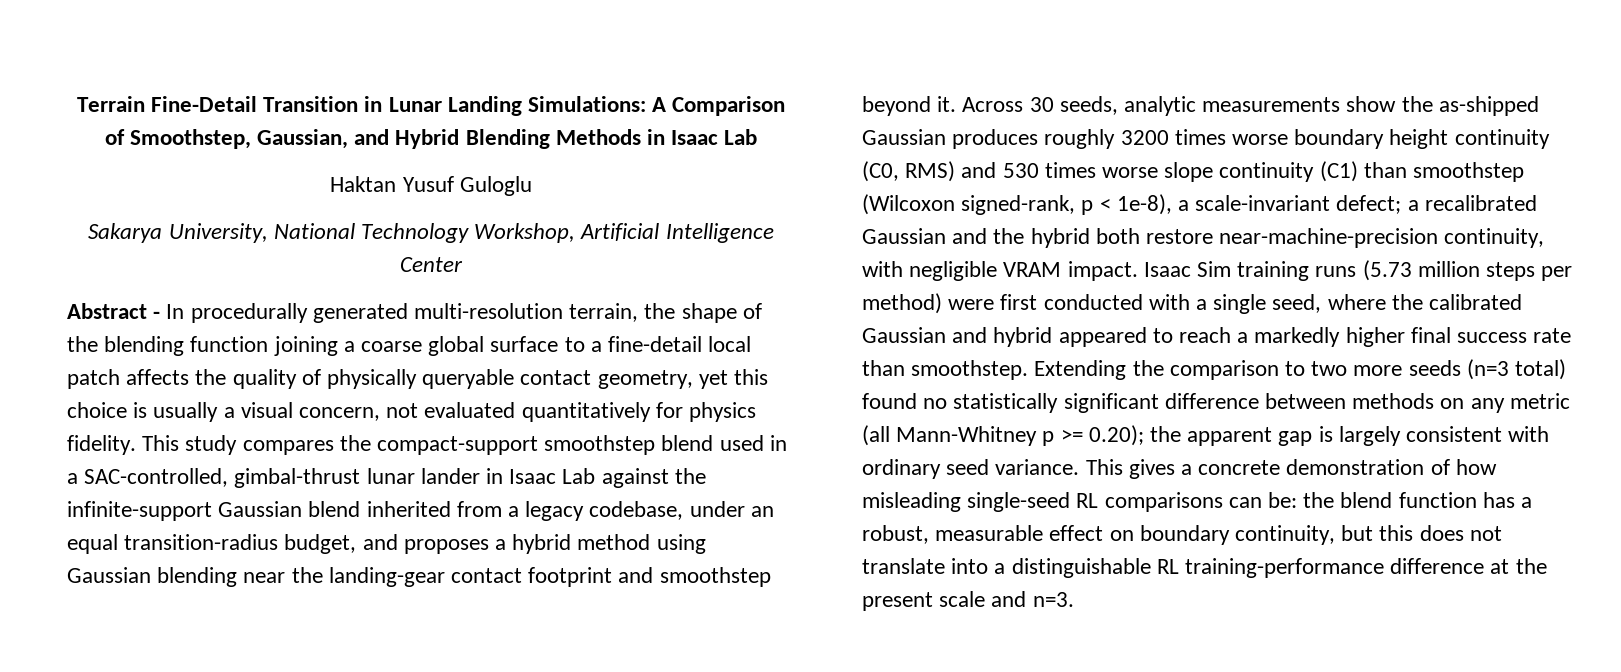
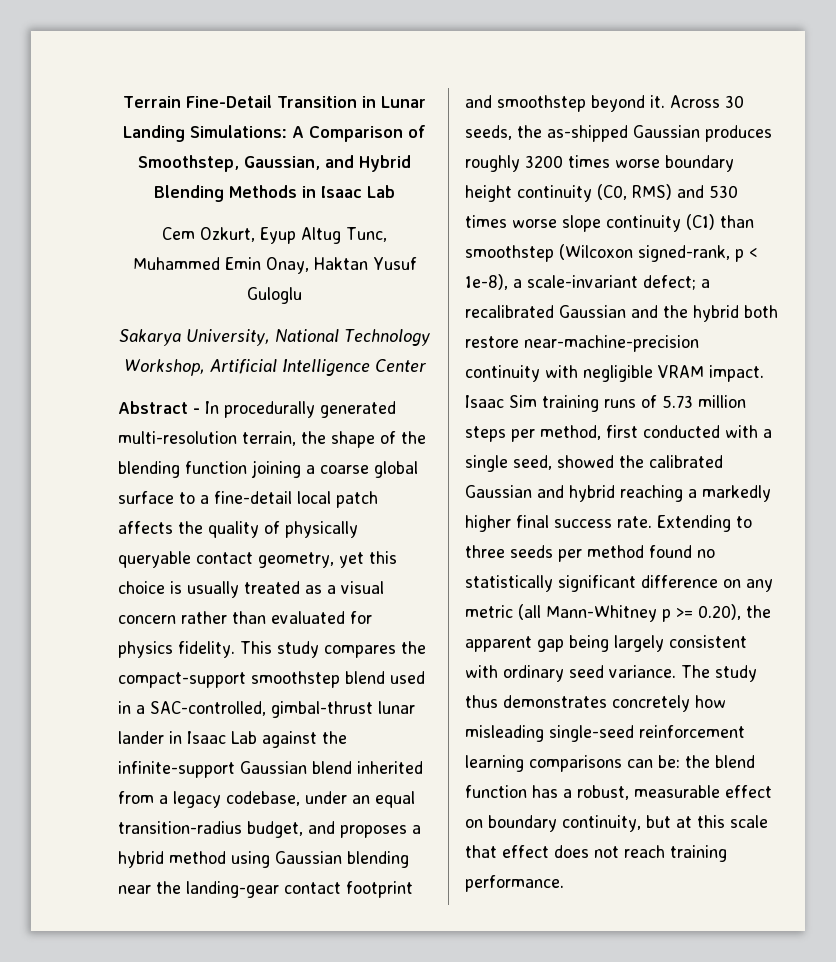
(758, 137) none -> [162,227,388,244] [132,257,309,274] Cem Ozkurt, Eyup Altug Tunc, Muhammed Emin Onay,
[223,402,651,422] a visual concern, not evaluated quantitatively -> [244,581,384,594] [118,611,345,624] treated as a visual concern rather than evaluated
[1124,96,1397,116] analytic measurements show -> (512, 132) none
[1444,228,1545,248] continuity, -> [465,365,540,382] continuity
[1362,260,1412,281] (5.73 -> [641,395,693,408] of 5.73
[862,293,995,314] method) were -> [540,425,601,440] method,
[1327,294,1386,310] where -> [557,455,614,468] showed
[1058,327,1232,347] appeared to reach -> [620,485,683,502] reaching
[1533,328,1572,343] [862,359,1567,380] rate than smoothstep. Extending the comparison to two more seeds (n=3 total) -> [617,515,752,532] [465,545,644,562] rate. Extending to three seeds per method
[1265,393,1435,409] between methods -> (718, 581) none
[1088,425,1144,446] 0.20); -> [698,604,741,620] 0.20),
[1318,426,1333,442] is -> [569,635,609,652] being
[1085,459,1450,479] This gives a concrete demonstration of -> [681,665,757,682] [465,695,690,712] The study thus demonstrates concretely
[1076,493,1099,508] RL -> [639,725,745,738] [465,755,524,772] reinforcement learning
[1379,525,1502,541] [862,558,1547,578] [862,591,1074,611] this does not translate into a distinguishable RL training-performance difference at the present scale and n=3. -> [676,815,768,828] [465,845,727,862] [465,875,564,892] at this scale that effect does not reach training performance.

